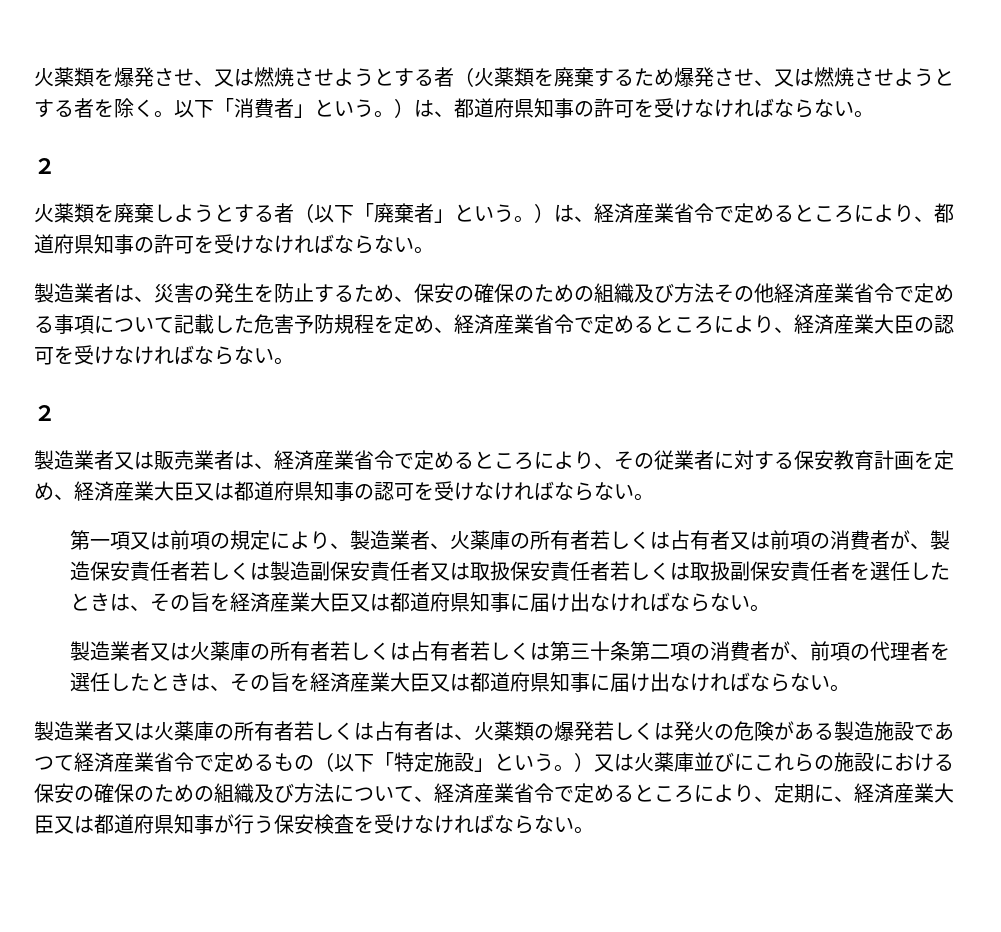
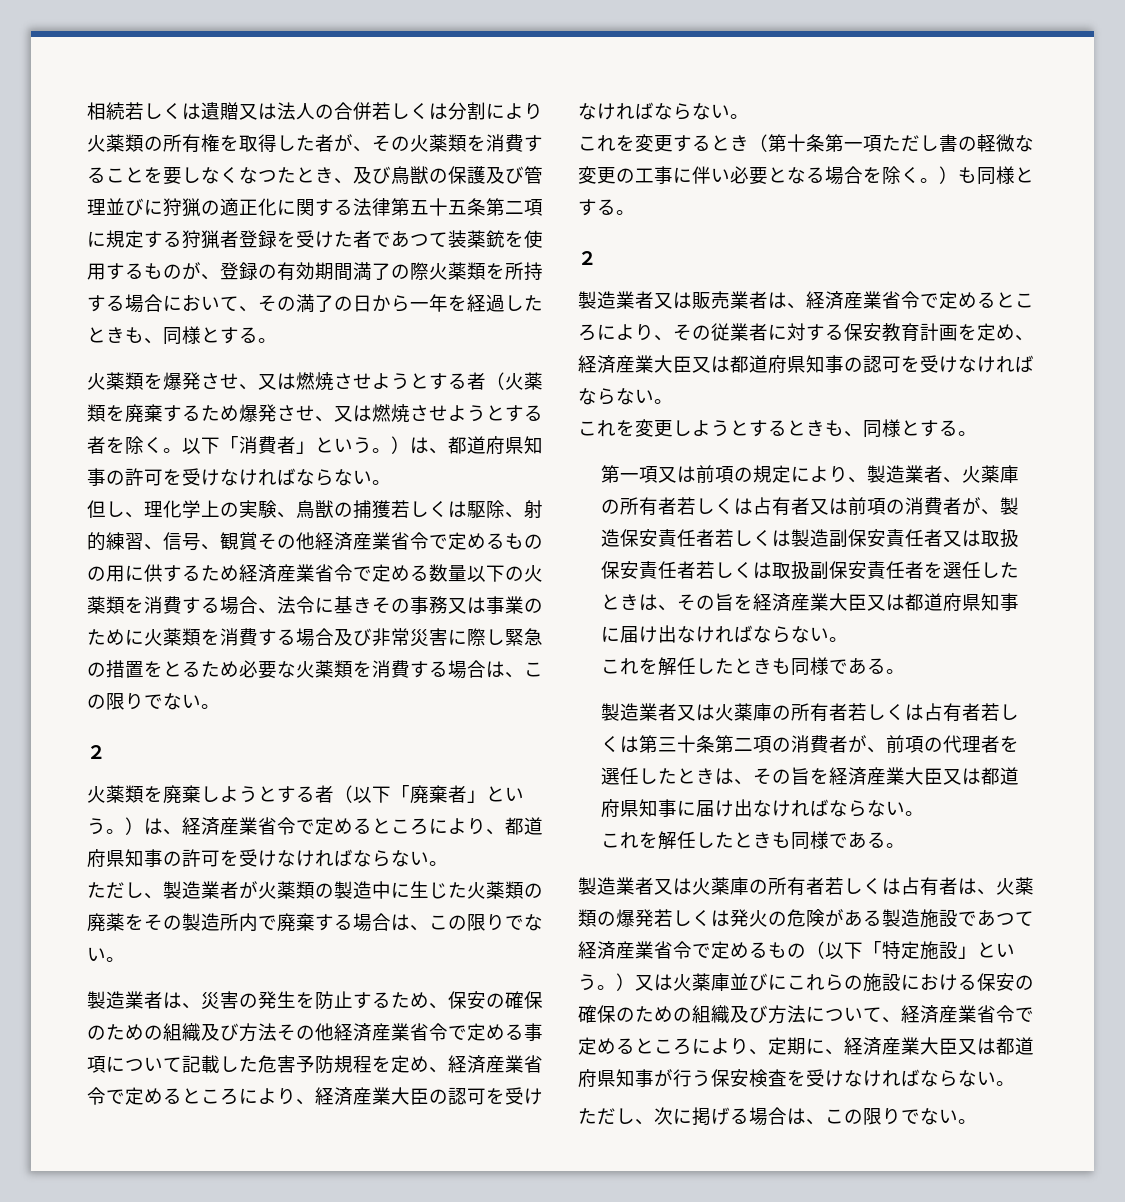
(34, 77) none -> [87,102,543,120] [87,134,543,153] [87,166,543,185] [87,198,543,217] [87,230,543,249] [87,262,543,281] [87,294,543,313] [87,326,277,345] 相続若しくは遺贈又は法人の合併若しくは分割により火薬類の所有権を取得した者が、その火薬類を消費することを要しなくなつたとき、及び鳥獣の保護及び管理並びに狩猟の適正化に関する法律第五十五条第二項に規定する狩猟者登録を受けた者であつて装薬銃を使用するものが、登録の有効期間満了の際火薬類を所持する場合において、その満了の日から一年を経過したときも、同様とする。 //
(874, 114) none -> [87,500,543,519] [87,532,543,551] [87,564,543,582] [87,596,543,615] [87,628,543,647] [87,660,543,679] [87,692,220,710] // 但し、理化学上の実験、鳥獣の捕獲若しくは駆除、射的練習、信号、観賞その他経済産業省令で定めるものの用に供するため経済産業省令で定める数量以下の火薬類を消費する場合、法令に基きその事務又は事業のために火薬類を消費する場合及び非常災害に際し緊急の措置をとるため必要な火薬類を消費する場合は、この限りでない。
(434, 250) none -> [87,881,543,899] [87,913,543,932] [87,947,125,962] // ただし、製造業者が火薬類の製造中に生じた火薬類の廃薬をその製造所内で廃棄する場合は、この限りでない。
(294, 361) none -> [578,134,1034,152] [578,166,1034,185] [578,199,635,216] // これを変更するとき（第十条第一項ただし書の軽微な変更の工事に伴い必要となる場合を除く。）も同様とする。
(654, 497) none -> [578,419,977,438] // これを変更しようとするときも、同様とする。
(771, 608) none -> [601,657,906,676] // これを解任したときも同様である。
(851, 688) none -> [601,831,906,850] // これを解任したときも同様である。
(594, 830) none -> [578,1107,977,1126] // ただし、次に掲げる場合は、この限りでない。

